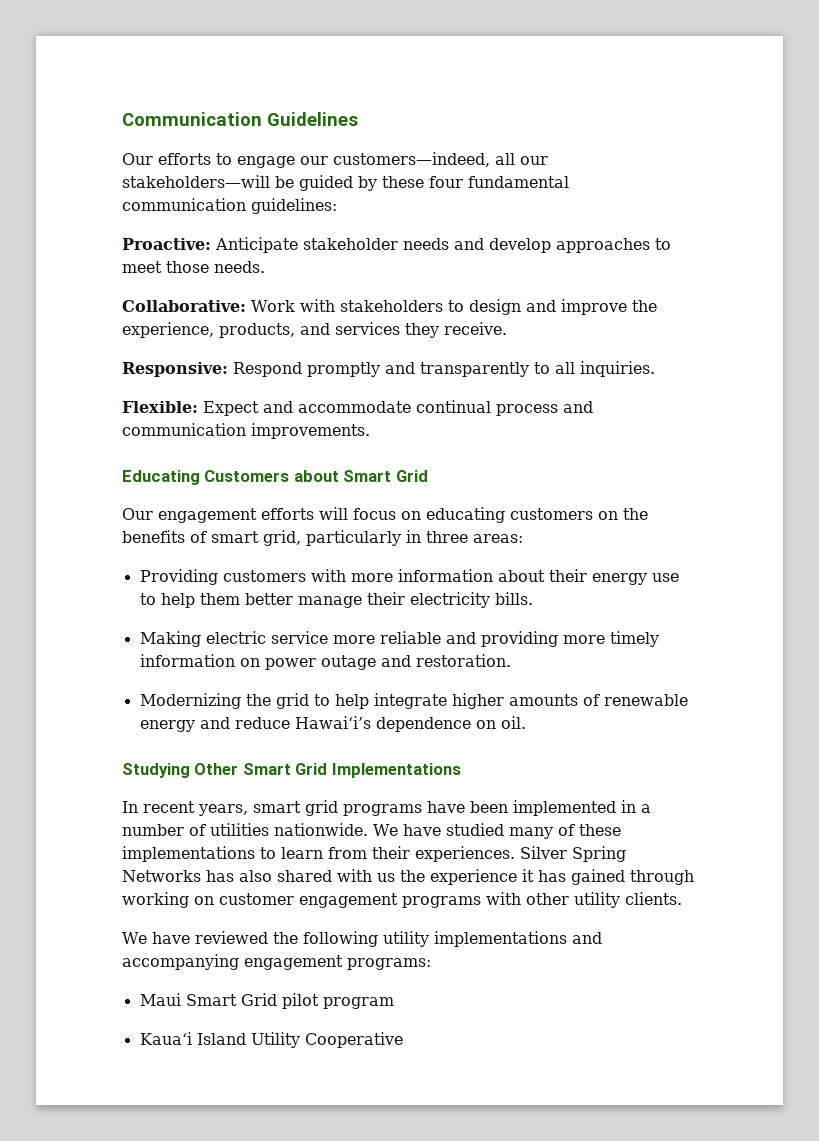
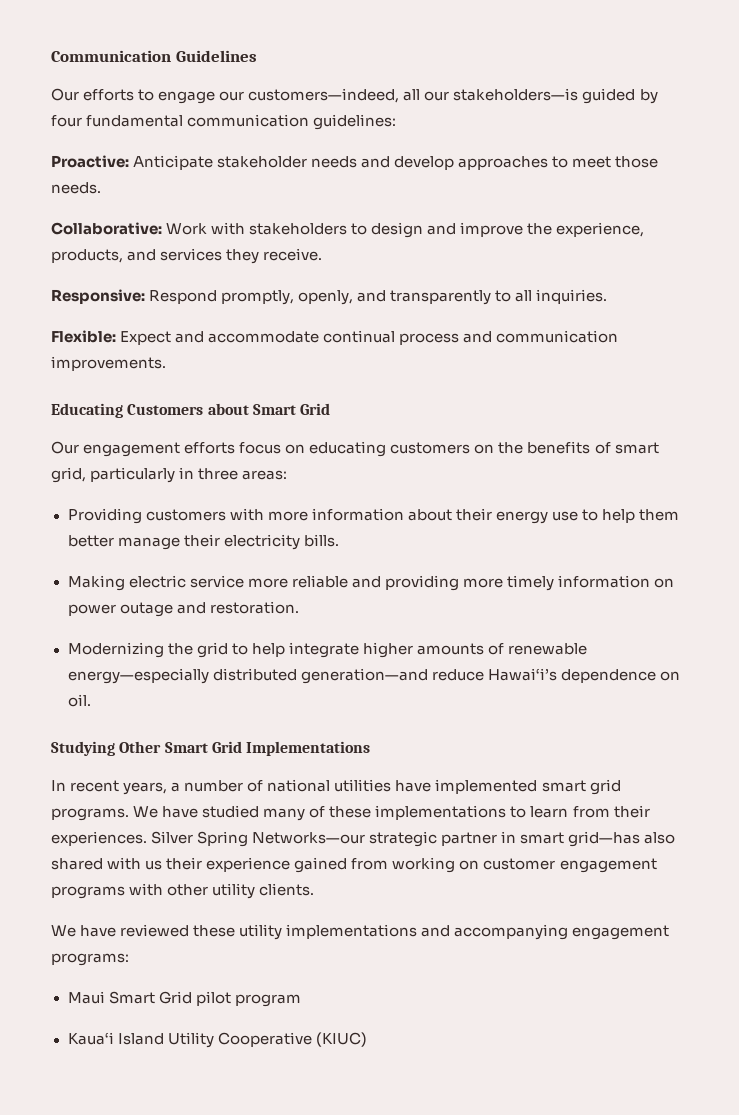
[122,175,294,188] stakeholders—will be -> [453,88,579,101] stakeholders—is
[382,176,424,188] these -> (658, 96) none
[307,362,380,377] promptly -> [221,290,354,305] promptly, openly,
[319,507,348,520] will -> (236, 448) none
[139,717,230,732] energy and -> [67,668,428,684] energy—especially distributed generation—and
[253,800,651,816] [122,823,368,836] smart grid programs have been implemented in a number of utilities nationwide. -> [171,779,621,795] [51,808,129,821] a number of national utilities have implemented smart grid programs.
[122,869,694,885] Networks has also shared with us the experience it has gained through -> [252,831,676,847] [51,857,389,873] Networks—our strategic partner in smart grid—has also shared with us their experience gained from
[272,931,378,947] the following -> [193,925,236,937] these
(403, 1040) none -> [315,1032,367,1047] (KIUC)

